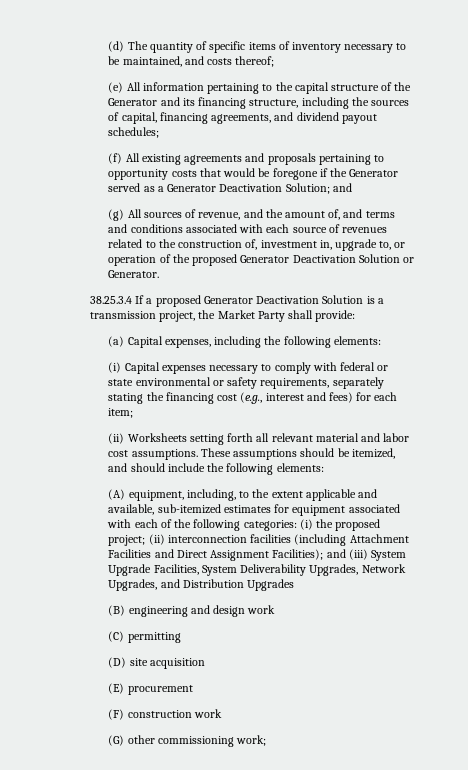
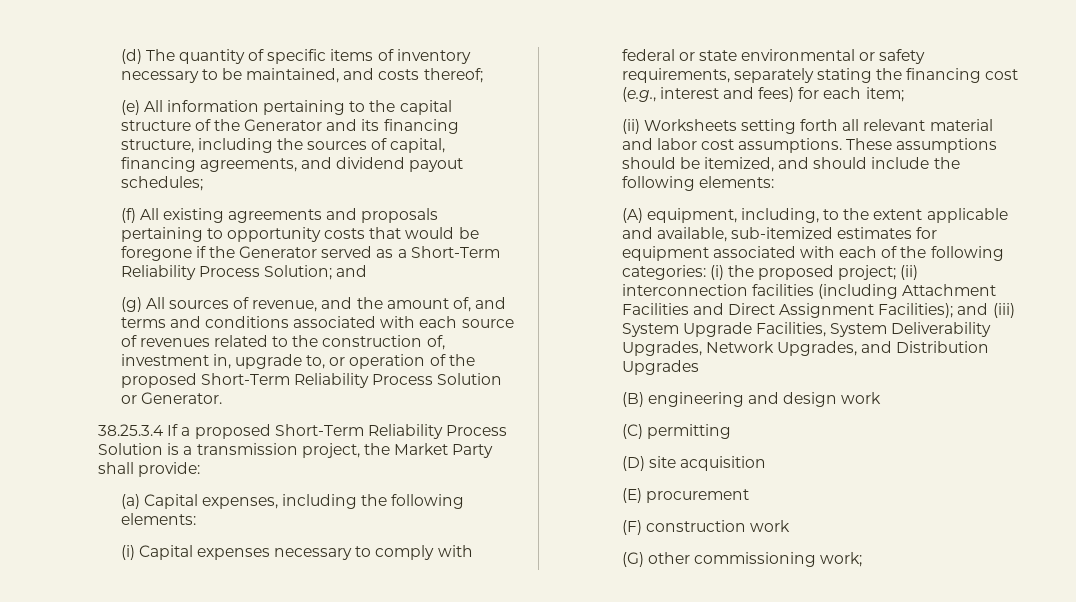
[167,184,283,192] Generator Deactivation -> [410,246,500,258] [120,265,260,280] Short-Term Reliability Process
[240,255,356,263] Generator Deactivation -> [200,373,434,388] Short-Term Reliability Process
[203,296,320,304] Generator Deactivation -> [274,424,508,439] Short-Term Reliability Process

